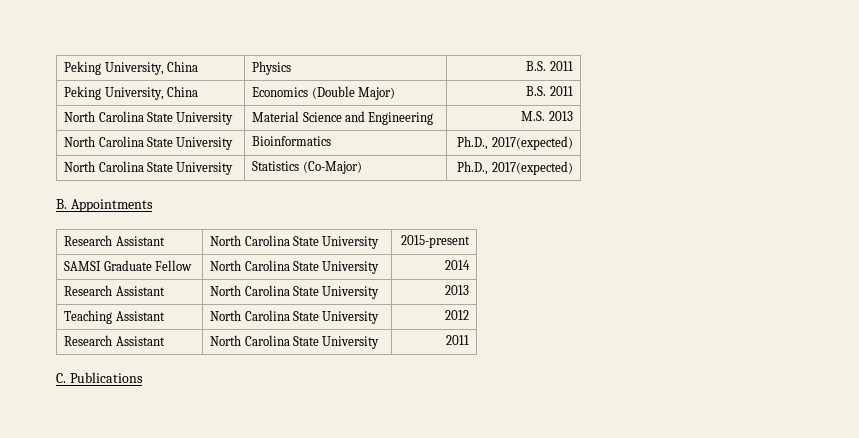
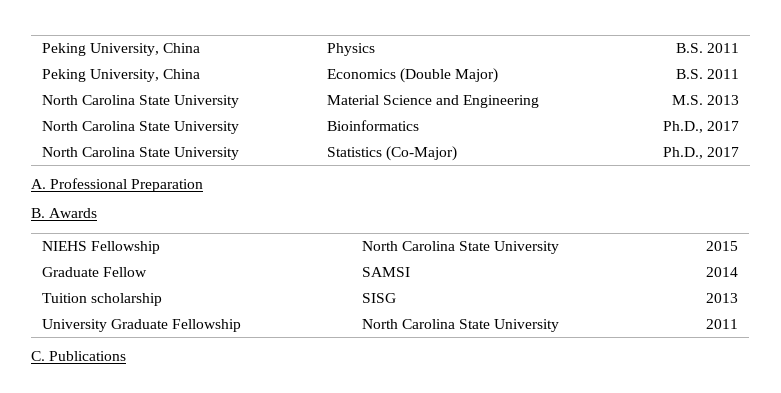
[491,136,573,150] 2017(expected) -> [707,121,740,131] 2017
[491,161,573,175] [56,199,153,212] [64,235,165,246] [210,235,380,249] [400,235,470,248] [64,261,102,271] 2017(expected) // B. Appointments // Research Assistant | North Carolina State University | 2015-present // SAMSI -> [707,147,740,157] [31,178,204,192] [31,208,98,218] [41,241,160,254] [361,241,560,254] [706,241,739,251] 2017 // A. Professional Preparation // B. Awards // NIEHS Fellowship | North Carolina State University | 2015 //
[210,260,380,274] [444,260,470,270] [64,285,165,296] [210,285,380,299] [444,285,469,295] [64,310,165,324] [210,310,380,324] [444,310,469,320] [64,335,165,346] North Carolina State University | 2014 // Research Assistant | North Carolina State University | 2013 // Teaching Assistant | North Carolina State University | 2012 // Research Assistant -> [361,267,410,277] [706,267,739,277] [41,293,162,306] [361,293,396,303] [706,293,739,303] [41,319,241,332] SAMSI | 2014 // Tuition scholarship | SISG | 2013 // University Graduate Fellowship

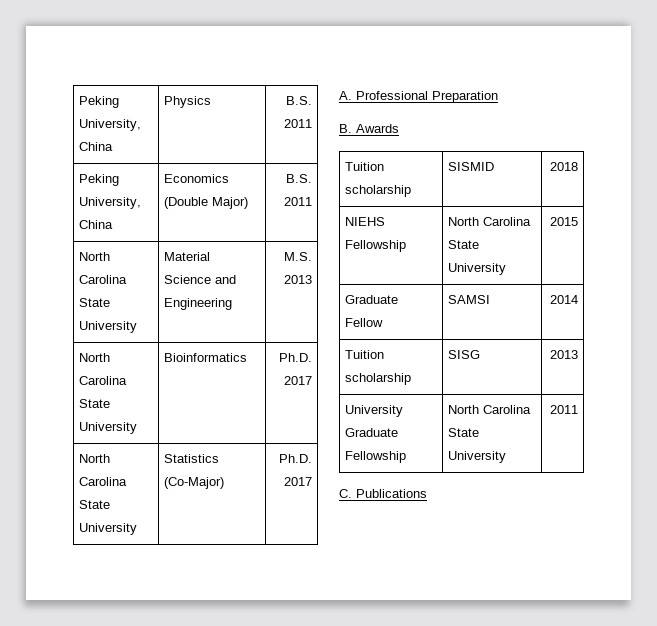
[663,121,704,133] Ph.D., -> [278,353,312,362] Ph.D.
[663,147,704,159] Ph.D., -> [278,454,312,463] Ph.D.
(98, 213) none -> [345,162,385,171] [345,185,412,197] [448,162,495,171] [549,162,578,171] // Tuition scholarship | SISMID | 2018

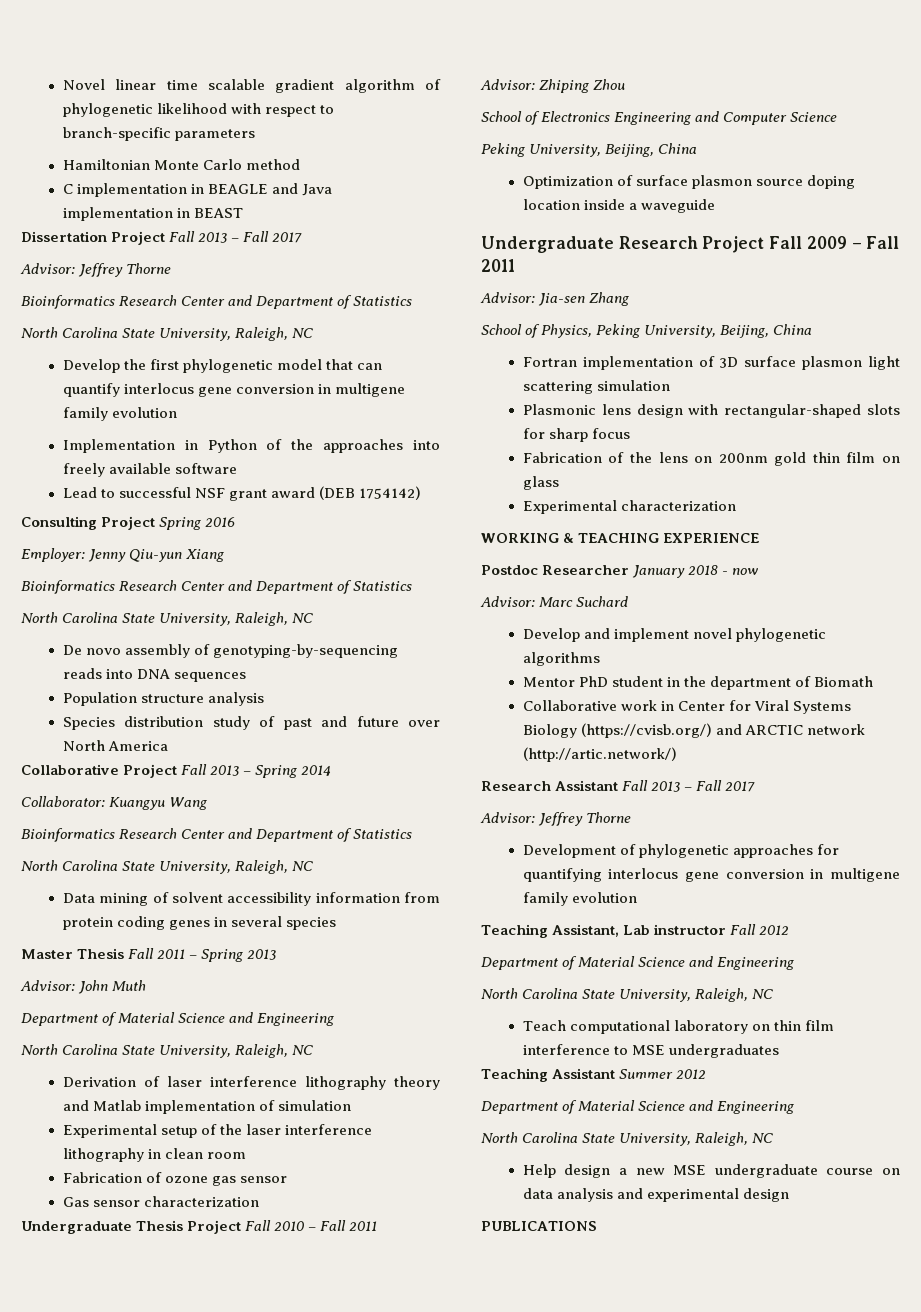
[79,96,120,108] [79,119,142,131] [79,142,114,151] [164,96,212,108] [285,96,312,105] [283,119,312,128] [79,174,120,186] [79,197,142,209] [79,220,114,229] [164,174,230,183] [164,197,249,209] [285,174,312,183] [283,197,312,206] [79,252,111,261] [79,275,128,284] [79,298,111,307] [79,321,138,333] [164,252,211,261] [164,275,237,284] [164,298,233,310] [283,252,312,261] [283,275,312,284] [79,353,111,362] [79,376,128,385] [79,399,111,408] [79,422,138,434] [164,353,248,362] [278,353,312,362] [283,376,312,385] [79,454,111,463] [79,477,128,486] [79,500,111,509] [79,523,138,535] [164,454,220,463] [164,477,225,489] [278,454,312,463] [283,477,312,486] [339,91,498,103] [339,124,399,133] [345,162,385,171] [345,185,412,197] [448,162,495,171] [549,162,578,171] [345,217,386,226] [345,240,407,252] [448,217,532,226] [448,240,480,249] [448,263,507,275] [549,217,578,226] [345,295,399,304] [345,318,384,327] [448,295,491,304] [549,295,578,304] [345,350,385,359] [345,373,412,385] [448,350,481,359] [549,350,578,359] [345,405,404,417] [345,428,399,437] [345,451,407,463] [448,405,532,414] [448,428,480,437] [448,451,507,463] [549,405,578,414] [339,489,427,498] Peking University, China | Physics | B.S. 2011 // Peking University, China | Economics (Double Major) | B.S. 2011 // North Carolina State University | Material Science and Engineering | M.S. 2013 // North Carolina State University | Bioinformatics | Ph.D. 2017 // North Carolina State University | Statistics (Co-Major) | Ph.D. 2017 // A. Professional Preparation // B. Awards // Tuition scholarship | SISMID | 2018 // NIEHS Fellowship | North Carolina State University | 2015 // Graduate Fellow | SAMSI | 2014 // Tuition scholarship | SISG | 2013 // University Graduate Fellowship | North Carolina State University | 2011 // C. Publications -> [62,79,441,93] [62,103,335,117] [62,127,255,141] [62,159,301,170] [62,183,333,197] [62,207,243,221] [21,231,303,245] [20,263,172,277] [21,295,413,309] [21,327,314,341] [62,359,383,373] [62,383,406,397] [62,407,177,421] [62,439,440,453] [62,463,237,477] [62,486,422,501] [21,516,236,530] [21,548,225,562] [21,580,413,594] [21,612,314,626] [62,644,399,658] [62,668,247,682] [62,692,264,706] [62,716,440,730] [62,740,168,751] [21,764,332,778] [21,796,208,810] [21,828,413,842] [21,860,314,874] [62,892,440,906] [62,916,337,930] [21,948,277,962] [20,980,147,994] [21,1012,335,1026] [21,1044,314,1058] [62,1076,440,1090] [62,1100,352,1114] [62,1124,373,1138] [62,1148,247,1162] [62,1172,288,1186] [62,1196,259,1207] [21,1220,378,1234] [480,79,626,93] [481,111,838,125] [481,143,698,157] [522,175,856,189] [522,199,716,213] [481,236,900,253] [481,259,515,272] [480,292,630,306] [481,324,813,338] [522,356,900,370] [522,380,670,394] [522,404,900,418] [522,428,630,442] [522,452,900,466] [522,476,559,490] [522,500,736,514] [481,533,760,543] [481,565,759,578] [480,596,629,607] [522,628,827,642] [522,652,600,666] [522,676,874,690] [522,700,852,714] [522,723,866,738] [522,747,677,762] [481,780,756,792] [480,812,632,826] [522,844,840,858] [522,868,900,882] [522,892,637,906] [481,924,790,938] [481,956,795,970] [481,988,774,1002] [522,1020,835,1034] [522,1044,780,1058] [481,1068,707,1082] [481,1100,795,1114] [481,1132,774,1146] [522,1164,900,1178] [522,1188,790,1202] [481,1221,597,1231] Novel linear time scalable gradient algorithm of phylogenetic likelihood with respect to branch-specific parameters // Hamiltonian Monte Carlo method // C implementation in BEAGLE and Java implementation in BEAST // Dissertation Project Fall 2013 – Fall 2017 // Advisor: Jeffrey Thorne // Bioinformatics Research Center and Department of Statistics // North Carolina State University, Raleigh, NC // Develop the first phylogenetic model that can quantify interlocus gene conversion in multigene family evolution // Implementation in Python of the approaches into freely available software // Lead to successful NSF grant award (DEB 1754142) // Consulting Project Spring 2016 // Employer: Jenny Qiu-yun Xiang // Bioinformatics Research Center and Department of Statistics // North Carolina State University, Raleigh, NC // De novo assembly of genotyping-by-sequencing reads into DNA sequences // Population structure analysis // Species distribution study of past and future over North America // Collaborative Project Fall 2013 – Spring 2014 // Collaborator: Kuangyu Wang // Bioinformatics Research Center and Department of Statistics // North Carolina State University, Raleigh, NC // Data mining of solvent accessibility information from protein coding genes in several species // Master Thesis Fall 2011 – Spring 2013 // Advisor: John Muth // Department of Material Science and Engineering // North Carolina State University, Raleigh, NC // Derivation of laser interference lithography theory and Matlab implementation of simulation // Experimental setup of the laser interference lithography in clean room // Fabrication of ozone gas sensor // Gas sensor characterization // Undergraduate Thesis Project Fall 2010 – Fall 2011 // Advisor: Zhiping Zhou // School of Electronics Engineering and Computer Science // Peking University, Beijing, China // Optimization of surface plasmon source doping location inside a waveguide // Undergraduate Research Project Fall 2009 – Fall 2011 // Advisor: Jia-sen Zhang // School of Physics, Peking University, Beijing, China // Fortran implementation of 3D surface plasmon light scattering simulation // Plasmonic lens design with rectangular-shaped slots for sharp focus // Fabrication of the lens on 200nm gold thin film on glass // Experimental characterization // WORKING & TEACHING EXPERIENCE // Postdoc Researcher January 2018 - now // Advisor: Marc Suchard // Develop and implement novel phylogenetic algorithms // Mentor PhD student in the department of Biomath // Collaborative work in Center for Viral Systems Biology (https://cvisb.org/) and ARCTIC network (http://artic.network/) // Research Assistant Fall 2013 – Fall 2017 // Advisor: Jeffrey Thorne // Development of phylogenetic approaches for quantifying interlocus gene conversion in multigene family evolution // Teaching Assistant, Lab instructor Fall 2012 // Department of Material Science and Engineering // North Carolina State University, Raleigh, NC // Teach computational laboratory on thin film interference to MSE undergraduates // Teaching Assistant Summer 2012 // Department of Material Science and Engineering // North Carolina State University, Raleigh, NC // Help design a new MSE undergraduate course on data analysis and experimental design // PUBLICATIONS

